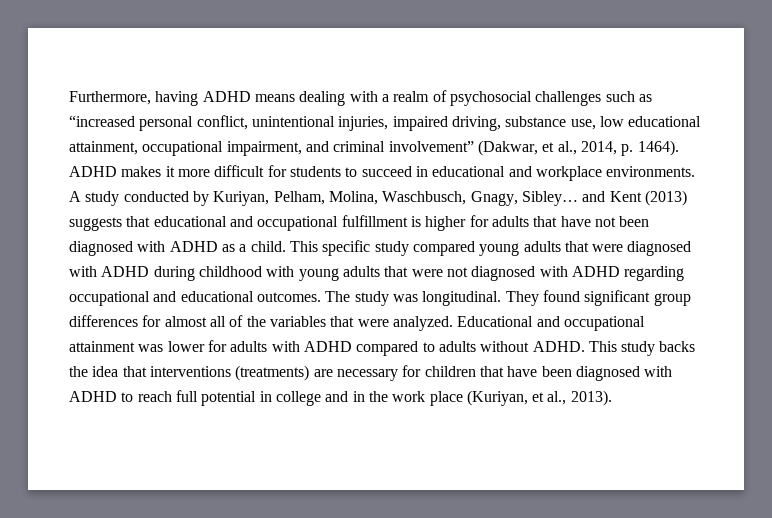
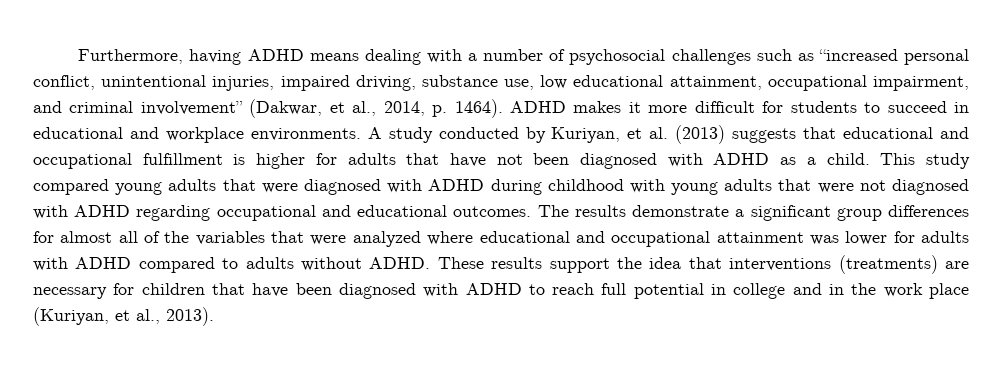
[393,91,430,102] realm -> [483,49,544,61] number
[273,191,642,206] Pelham, Molina, Waschbusch, Gnagy, Sibley… and Kent -> [627,127,669,139] et al.
[322,240,371,256] specific -> (916, 159) none
[354,290,580,306] study was longitudinal. They found -> [574,205,745,217] results demonstrate a
[392,316,534,331] analyzed. Educational -> [352,231,570,247] analyzed where educational
[588,341,696,356] This study backs -> [437,257,610,273] These results support

